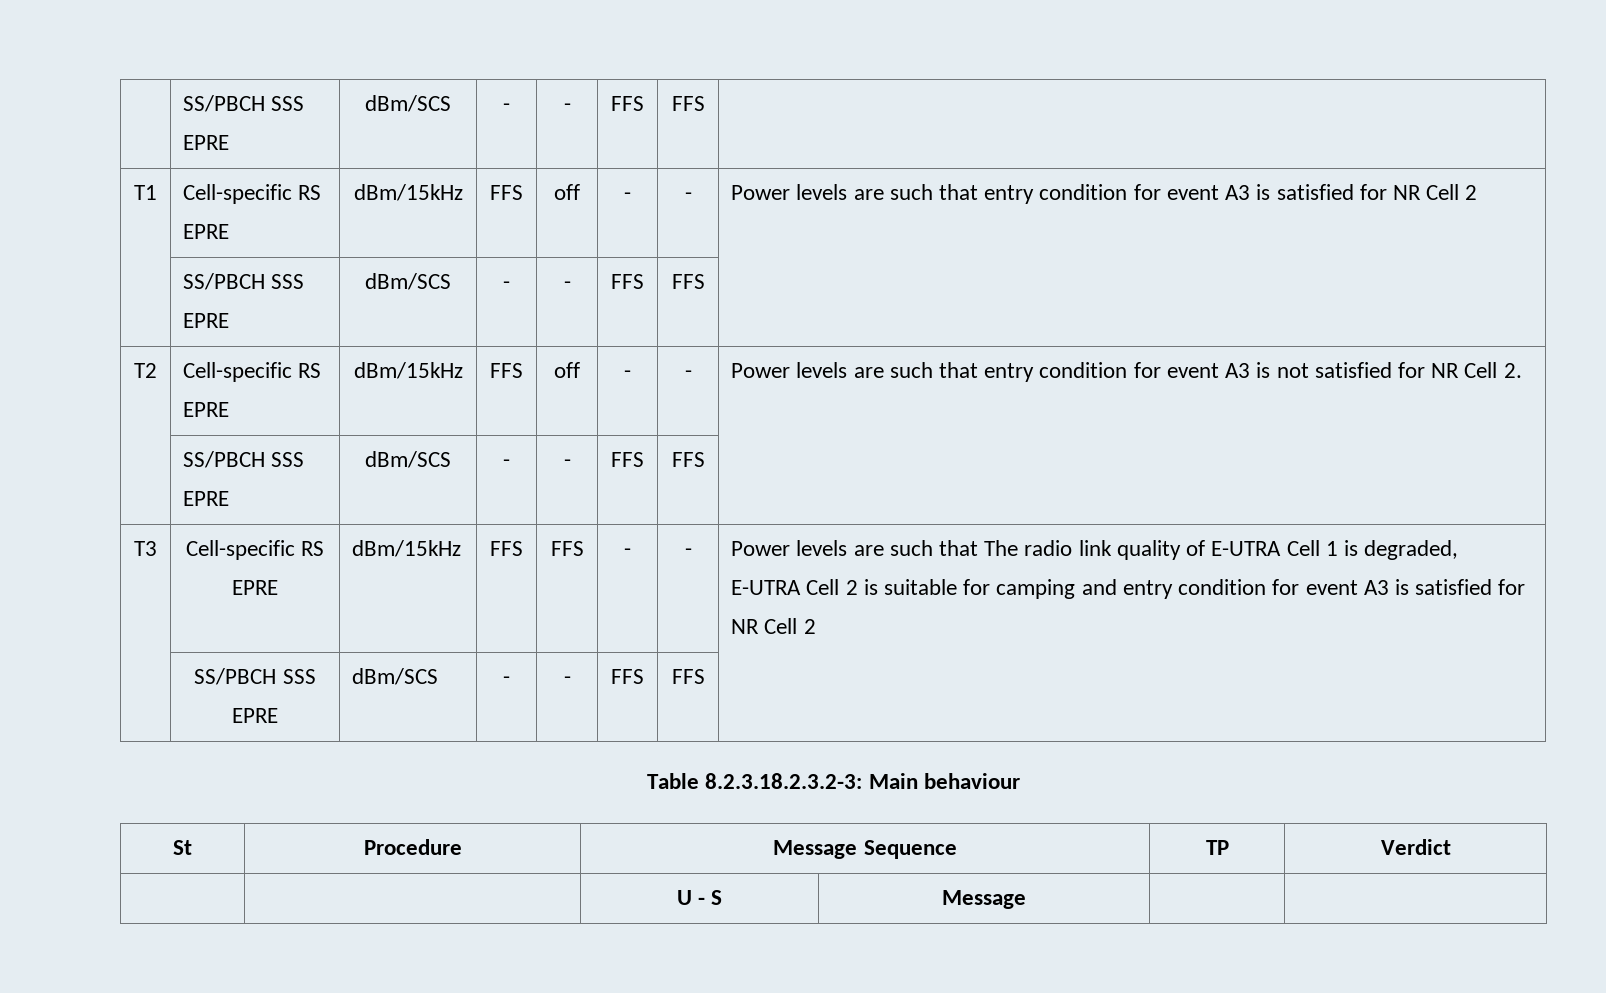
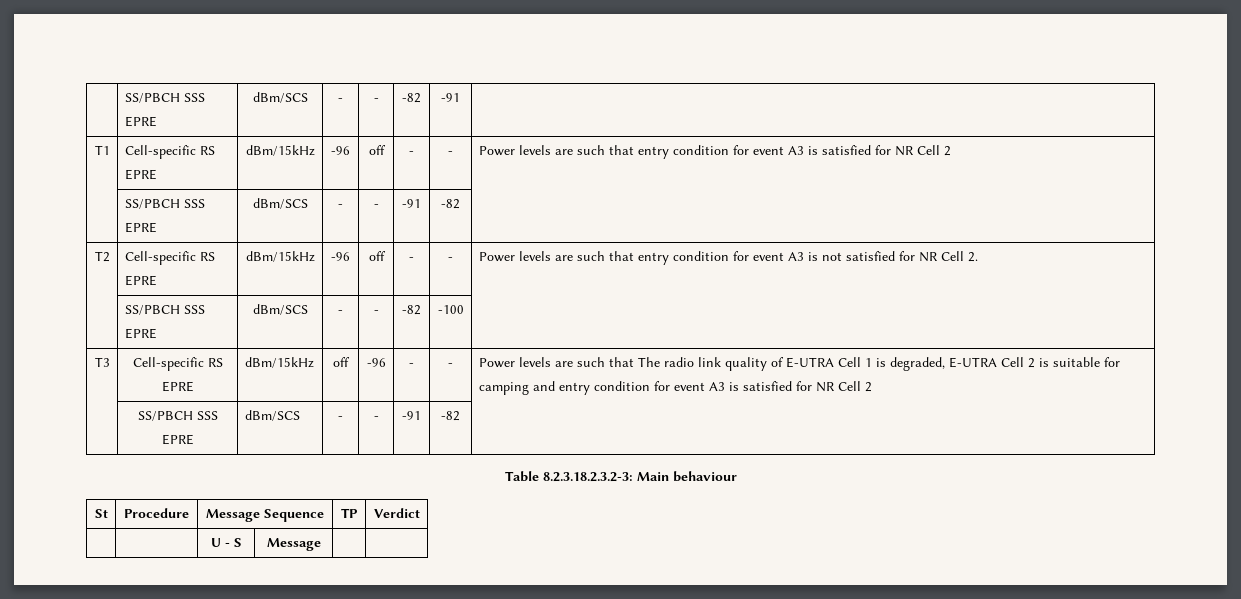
[183,95,305,112] [183,135,230,150] [365,95,451,112] [503,103,510,111] [563,103,571,111] [611,96,644,111] [671,96,705,111] | SS/PBCH SSS EPRE | dBm/SCS | - | - | FFS | FFS -> [124,93,205,103] [124,116,157,127] [252,92,308,103] [338,98,343,102] [373,98,379,102] [402,93,421,103] [441,93,460,102] | SS/PBCH SSS EPRE | dBm/SCS | - | - | -82 | -91
[490,185,523,200] FFS -> [331,146,350,155] -96
[611,274,644,289] [671,274,705,289] FFS | FFS -> [402,199,421,208] [441,199,460,209] -91 | -82
[490,363,523,378] FFS -> [331,252,350,261] -96
[611,452,644,467] [671,452,705,467] FFS | FFS -> [402,305,421,315] [437,305,464,314] -82 | -100
[490,541,523,556] [550,541,584,556] FFS | FFS -> [333,357,350,367] [366,358,386,367] off | -96
[611,669,644,684] [671,669,705,684] FFS | FFS -> [402,411,421,420] [441,411,460,421] -91 | -82

